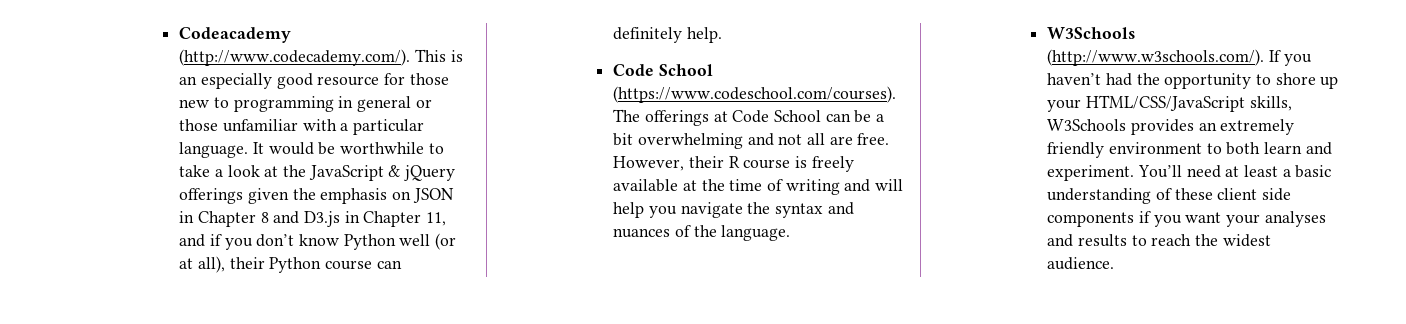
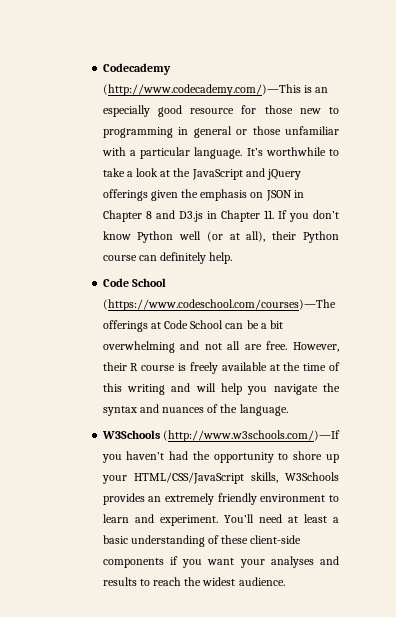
[179,27,292,43] [179,49,446,66] Codeacademy (http://www.codecademy.com/). This -> [102,63,171,75] [102,84,301,96] Codecademy (http://www.codecademy.com/)—This
[252,142,336,155] It would be -> [246,148,263,156] It’s
[388,165,401,177] & -> [245,168,265,177] and
[426,212,447,226] [179,234,222,247] 11, and if -> [263,210,287,219] 11. If
[613,86,897,103] [613,109,641,122] (https://www.codeschool.com/courses). The -> [102,299,336,311] (https://www.codeschool.com/courses)—The
(783, 185) none -> [102,383,122,392] this
[1047,49,1281,66] (http://www.w3schools.com/). If -> [163,430,340,442] (http://www.w3schools.com/)—If
[1226,142,1261,155] both -> (339, 498) none
[1217,188,1291,201] client side -> [250,535,302,544] client-side

